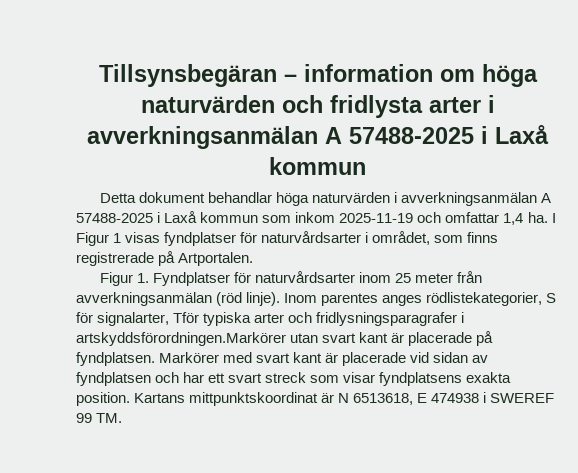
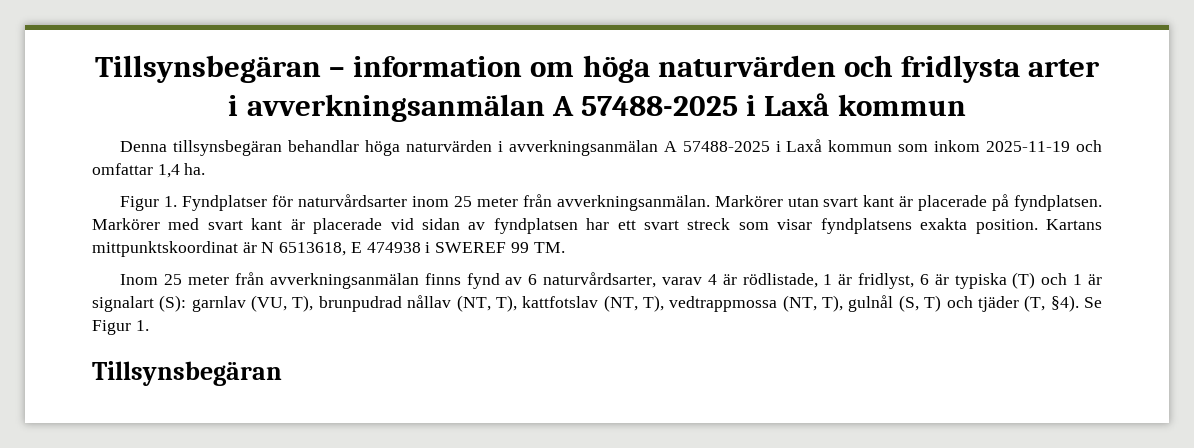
[99,192,205,203] Detta dokument -> [120,140,283,156] Denna tillsynsbegäran
[551,213,556,223] [76,231,499,246] [76,251,254,266] I Figur 1 visas fyndplatser för naturvårdsarter i området, som finns registrerade på Artportalen. -> (206, 169) none
[76,292,557,306] [76,312,465,326] [76,332,286,346] avverkningsanmälan (röd linje). Inom parentes anges rödlistekategorier, S för signalarter, Tför typiska arter och fridlysningsparagrafer i artskyddsförordningen.Markörer -> [556,195,783,211] avverkningsanmälan. Markörer
[155,372,180,383] och -> (578, 226) none
(123, 418) none -> [120,272,1103,289] [92,295,1103,312] [92,320,149,335] [92,361,282,386] // Inom 25 meter från avverkningsanmälan finns fynd av 6 naturvårdsarter, varav 4 är rödlistade, 1 är fridlyst, 6 är typiska (T) och 1 är signalart (S): garnlav (VU, T), brunpudrad nållav (NT, T), kattfotslav (NT, T), vedtrappmossa (NT, T), gulnål (S, T) och tjäder (T, §4). Se Figur 1. // Tillsynsbegäran

